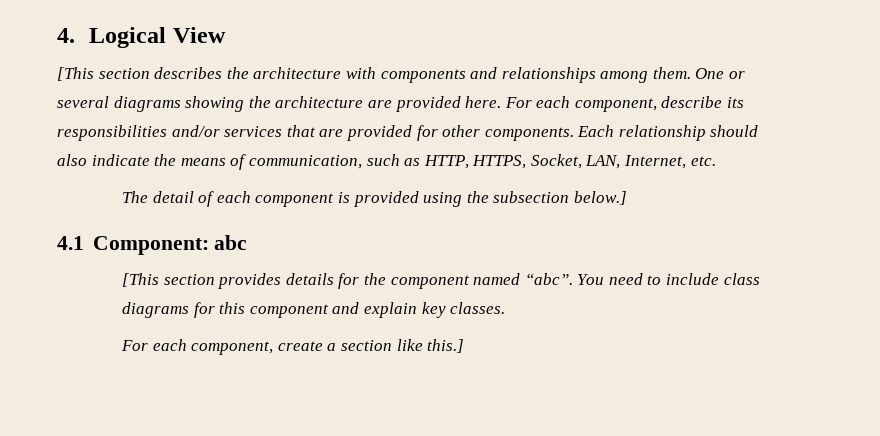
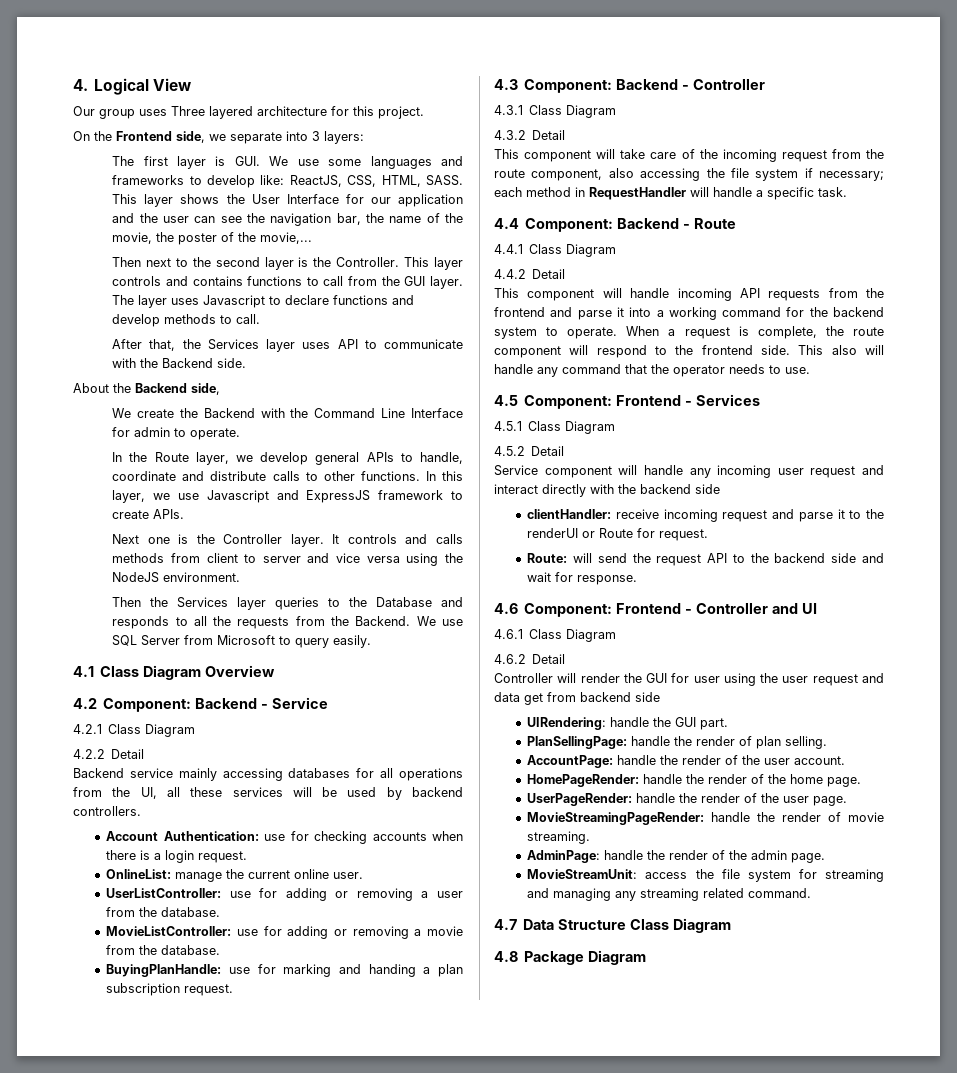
[57,67,746,83] [57,96,745,112] [57,125,759,141] [57,154,716,170] [121,191,627,207] [57,235,248,255] [121,273,760,289] [121,302,506,318] [120,339,465,355] [This section describes the architecture with components and relationships among them. One or several diagrams showing the architecture are provided here. For each component, describe its responsibilities and/or services that are provided for other components. Each relationship should also indicate the means of communication, such as HTTP, HTTPS, Socket, LAN, Internet, etc. // The detail of each component is provided using the subsection below.] // 4.1 Component: abc // [This section provides details for the component named “abc”. You need to include class diagrams for this component and explain key classes. // For each component, create a section like this.] -> [73,106,424,119] [73,131,364,144] [112,156,464,169] [112,175,464,188] [112,194,463,207] [112,213,463,226] [112,232,313,245] [112,257,463,270] [112,276,464,289] [112,295,415,308] [112,314,261,327] [112,339,463,352] [112,358,247,368] [73,383,220,395] [112,408,463,418] [112,427,241,440] [112,452,464,465] [112,471,463,481] [112,490,463,503] [112,509,185,519] [112,534,463,547] [112,553,464,566] [112,572,241,583] [112,597,463,610] [112,616,463,629] [112,635,372,648] [73,665,276,680] [73,697,328,712] [73,724,196,737] [73,749,145,759] [73,768,463,781] [73,787,464,800] [73,806,141,816] [106,831,463,844] [106,850,248,863] [106,869,364,882] [106,888,463,901] [106,907,221,917] [106,926,463,939] [106,945,221,955] [106,964,463,977] [106,983,234,996] [494,79,765,93] [494,105,617,118] [494,130,566,140] [494,149,884,162] [494,168,884,181] [494,187,847,200] [494,218,736,232] [494,244,617,257] [494,269,566,279] [494,288,884,301] [494,307,884,320] [494,326,884,339] [494,345,884,358] [494,364,810,377] [494,394,760,409] [494,421,616,434] [494,446,565,456] [494,465,884,478] [494,484,720,497] [527,509,884,522] [527,528,709,541] [527,553,884,566] [527,572,638,585] [494,603,817,617] [494,629,617,642] [494,654,566,664] [494,673,884,686] [494,692,660,705] [527,717,729,730] [527,736,828,749] [527,755,846,768] [527,774,862,787] [527,793,848,806] [527,812,884,825] [527,831,591,844] [527,850,826,863] [527,869,884,882] [527,888,812,901] [494,918,731,933] [494,950,647,965] Our group uses Three layered architecture for this project. // On the Frontend side, we separate into 3 layers: // The first layer is GUI. We use some languages and frameworks to develop like: ReactJS, CSS, HTML, SASS. This layer shows the User Interface for our application and the user can see the navigation bar, the name of the movie, the poster of the movie,... // Then next to the second layer is the Controller. This layer controls and contains functions to call from the GUI layer. The layer uses Javascript to declare functions and develop methods to call. // After that, the Services layer uses API to communicate with the Backend side. // About the Backend side, // We create the Backend with the Command Line Interface for admin to operate. // In the Route layer, we develop general APIs to handle, coordinate and distribute calls to other functions. In this layer, we use Javascript and ExpressJS framework to create APIs. // Next one is the Controller layer. It controls and calls methods from client to server and vice versa using the NodeJS environment. // Then the Services layer queries to the Database and responds to all the requests from the Backend. We use SQL Server from Microsoft to query easily. // 4.1 Class Diagram Overview // 4.2 Component: Backend - Service // 4.2.1 Class Diagram // 4.2.2 Detail // Backend service mainly accessing databases for all operations from the UI, all these services will be used by backend controllers. // Account Authentication: use for checking accounts when there is a login request. // OnlineList: manage the current online user. // UserListController: use for adding or removing a user from the database. // MovieListController: use for adding or removing a movie from the database. // BuyingPlanHandle: use for marking and handing a plan subscription request. // 4.3 Component: Backend - Controller // 4.3.1 Class Diagram // 4.3.2 Detail // This component will take care of the incoming request from the route component, also accessing the file system if necessary; each method in RequestHandler will handle a specific task. // 4.4 Component: Backend - Route // 4.4.1 Class Diagram // 4.4.2 Detail // This component will handle incoming API requests from the frontend and parse it into a working command for the backend system to operate. When a request is complete, the route component will respond to the frontend side. This also will handle any command that the operator needs to use. // 4.5 Component: Frontend - Services // 4.5.1 Class Diagram // 4.5.2 Detail // Service component will handle any incoming user request and interact directly with the backend side // clientHandler: receive incoming request and parse it to the renderUI or Route for request. // Route: will send the request API to the backend side and wait for response. // 4.6 Component: Frontend - Controller and UI // 4.6.1 Class Diagram // 4.6.2 Detail // Controller will render the GUI for user using the user request and data get from backend side // UIRendering: handle the GUI part. // PlanSellingPage: handle the render of plan selling. // AccountPage: handle the render of the user account. // HomePageRender: handle the render of the home page. // UserPageRender: handle the render of the user page. // MovieStreamingPageRender: handle the render of movie streaming. // AdminPage: handle the render of the admin page. // MovieStreamUnit: access the file system for streaming and managing any streaming related command. // 4.7 Data Structure Class Diagram // 4.8 Package Diagram

